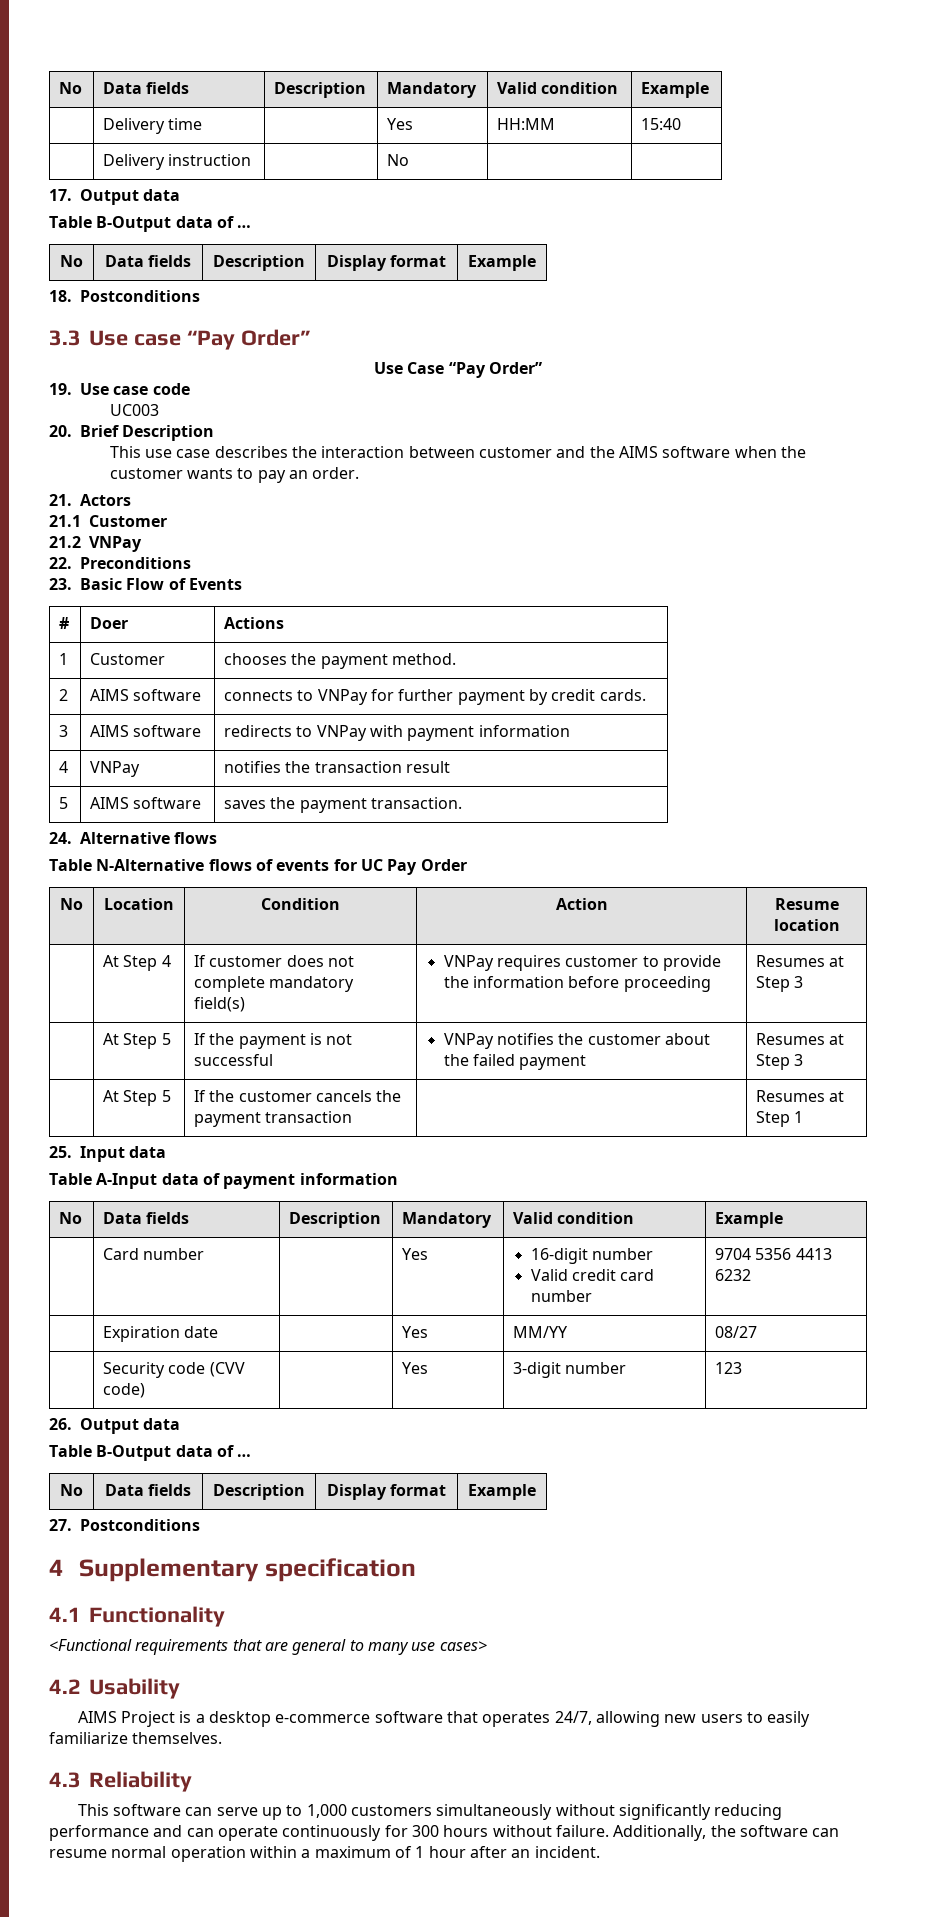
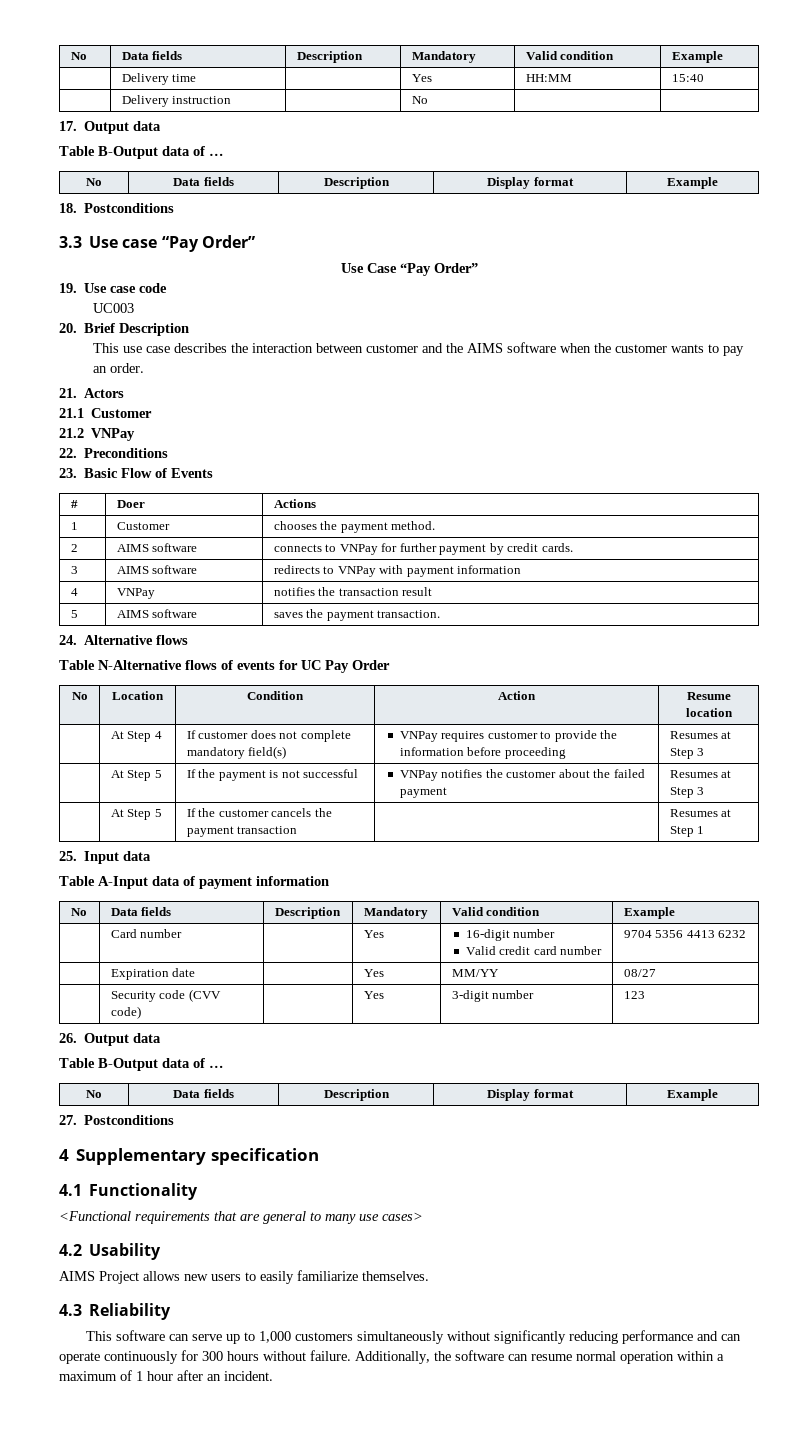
[179,1711,661,1727] is a desktop e-commerce software that operates 24/7, allowing -> [143,1271,180,1281] allows

